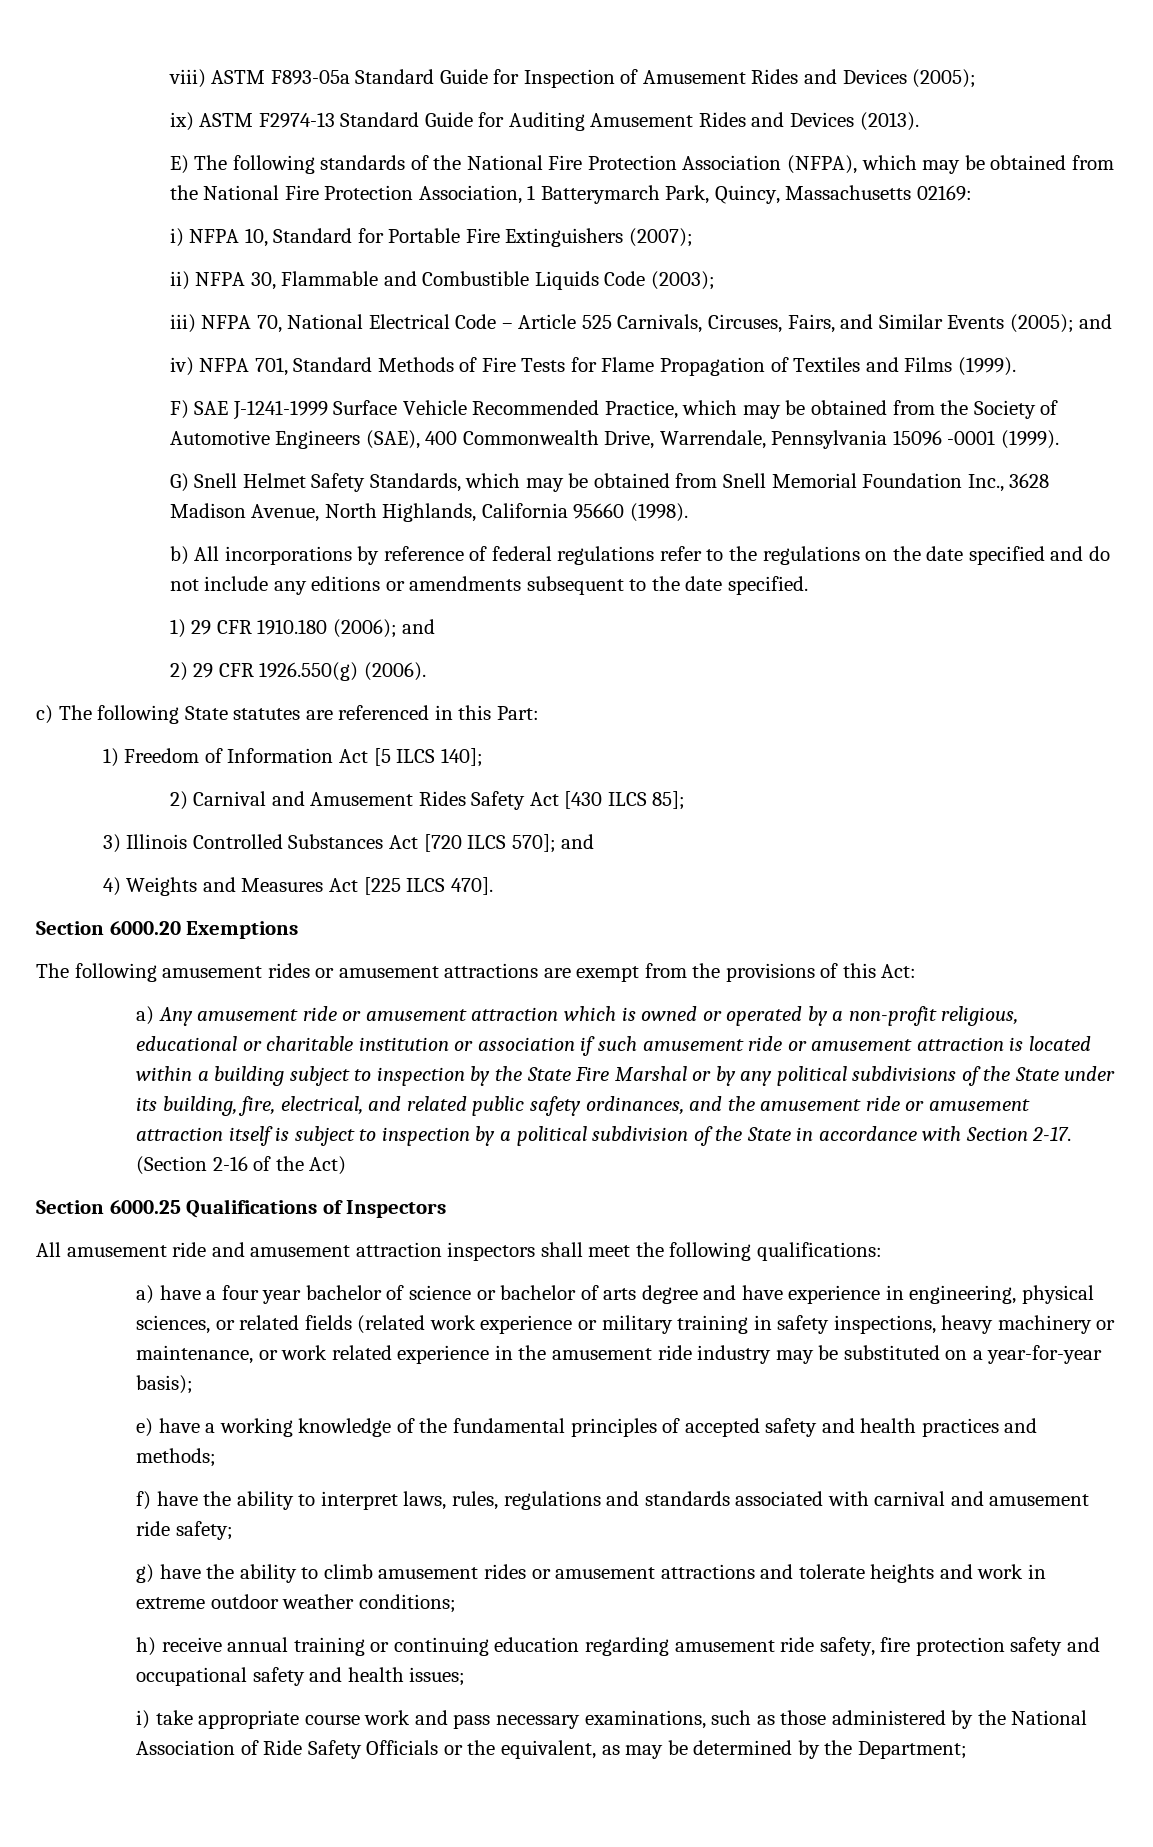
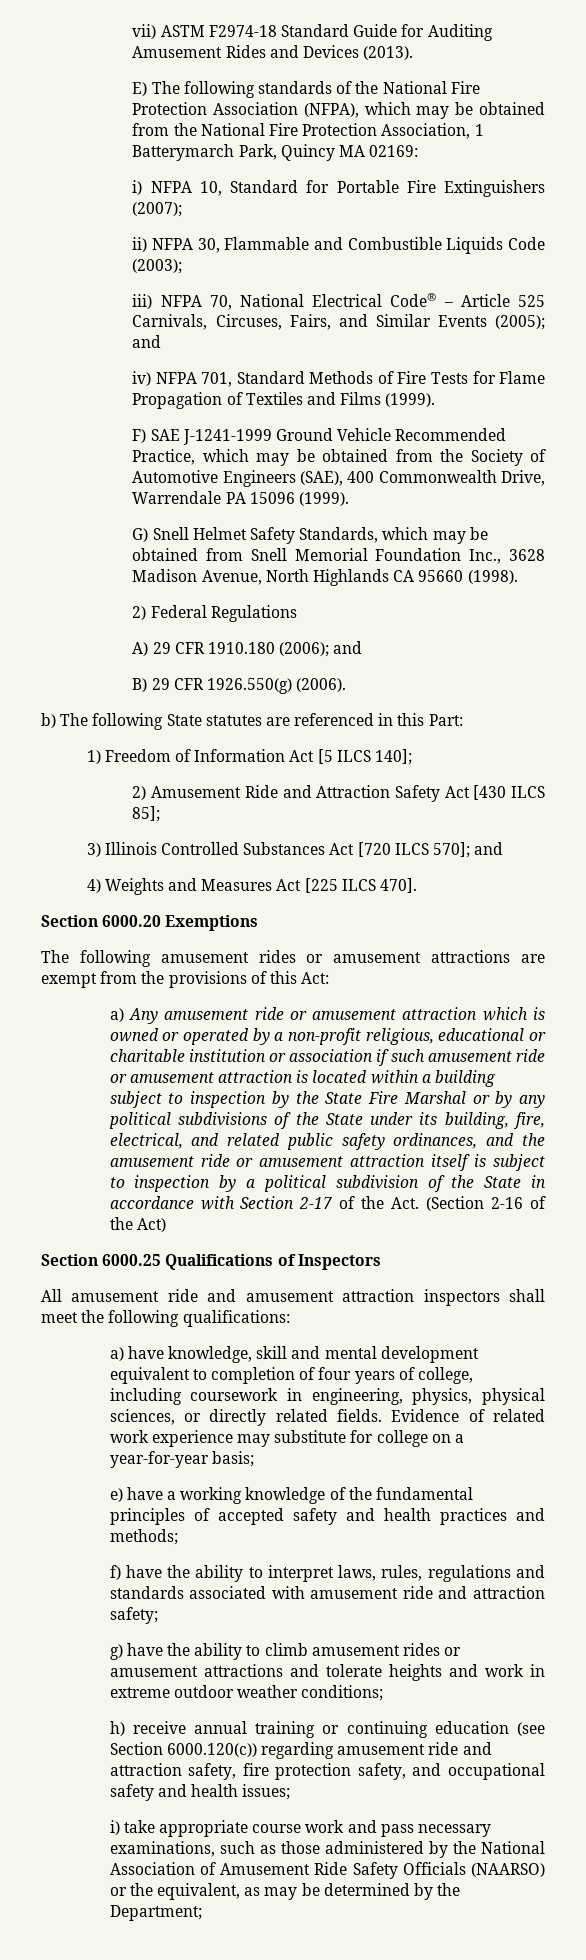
[168,69,977,88] [169,112,335,131] viii) ASTM F893-05a Standard Guide for Inspection of Amusement Rides and Devices (2005); // ix) ASTM F2974-13 -> [132,24,277,39] vii) ASTM F2974-18
[714,185,912,204] Quincy, Massachusetts -> [280,144,366,161] Quincy MA
[455,314,497,329] Code -> [390,293,437,307] Code®
[333,400,398,415] Surface -> [276,428,334,441] Ground
[659,430,996,449] Warrendale, Pennsylvania 15096 -0001 -> [132,491,295,504] Warrendale PA 15096
[382,503,568,522] Highlands, California -> [313,569,415,586] Highlands CA
[169,546,1110,565] [169,576,809,595] [169,619,186,638] b) All incorporations by reference of federal regulations refer to the regulations on the date specified and do not include any editions or amendments subsequent to the date specified. // 1) -> [132,605,297,622] [132,642,149,656] 2) Federal Regulations // A)
[169,662,188,681] 2) -> [132,678,148,692] B)
[36,705,53,724] c) -> [41,713,56,728] b)
[193,791,466,806] Carnival and Amusement Rides -> [151,785,391,798] Amusement Ride and Attraction
[1032,1126,1072,1141] 2-17. -> [299,1196,420,1209] 2-17 of the Act.
[206,1285,881,1304] a four year bachelor of science or bachelor of arts degree and have experience -> [167,1346,479,1363] [109,1367,473,1384] [109,1388,279,1405] knowledge, skill and mental development equivalent to completion of four years of college, including coursework
(1017, 1294) none -> [412,1388,473,1405] physics,
[239,1315,1116,1334] [136,1345,940,1364] related fields (related work experience or military training in safety inspections, heavy machinery or maintenance, or work related experience in the amusement ride industry may be substituted -> [209,1409,546,1426] [109,1430,428,1447] directly related fields. Evidence of related work experience may substitute for college
[136,1375,194,1394] basis); -> [211,1451,254,1467] basis;
[874,1491,1090,1506] [136,1521,171,1536] carnival and amusement ride -> [310,1586,546,1599] amusement ride and attraction
(580, 1644) none -> [517,1722,545,1736] [109,1742,257,1757] (see Section 6000.120(c))
(815, 1644) none -> [462,1742,492,1755] [109,1763,182,1776] and attraction
[1010,1637,1063,1656] safety -> [357,1763,406,1780] safety,
(259, 1747) none -> [220,1863,311,1875] Amusement
(439, 1747) none -> [471,1863,545,1877] (NAARSO)

